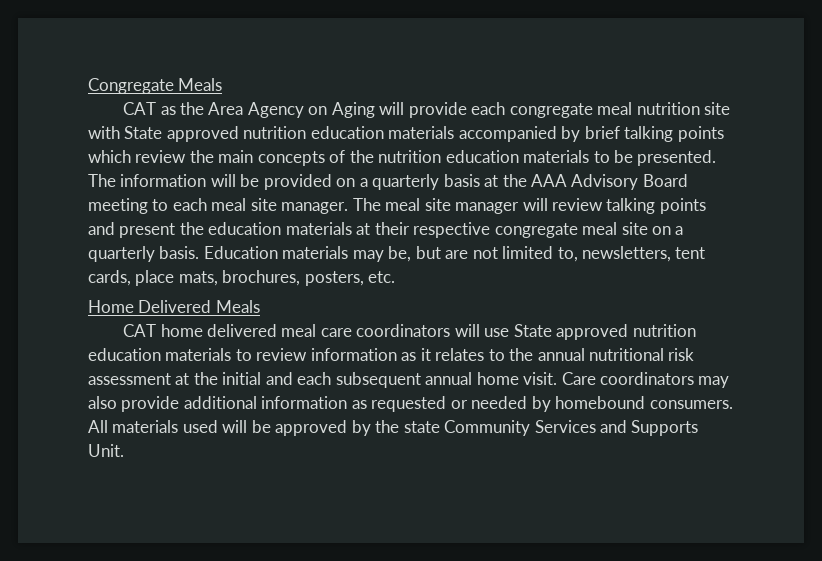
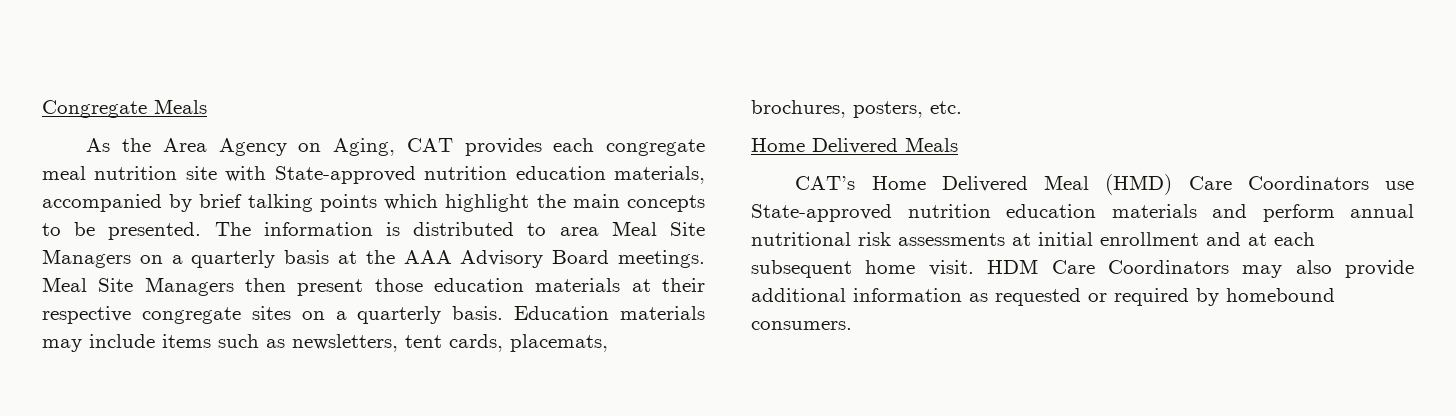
[123,102,176,115] CAT as -> [86,138,111,152] As
[331,102,467,118] Aging will provide -> [333,138,542,156] Aging, CAT provides
[124,126,455,142] State approved nutrition education materials -> [274,166,705,184] State-approved nutrition education materials,
[135,150,187,163] review -> [445,194,530,212] highlight
[329,150,590,163] of the nutrition education materials -> (705, 203) none
[210,174,332,190] will be provided -> [385,221,705,236] [42,249,131,268] is distributed to area Meal Site Managers
[88,198,706,214] [88,222,204,238] meeting to each meal site manager. The meal site manager will review talking points and present the -> [618,250,705,268] [42,277,423,296] meetings. Meal Site Managers then present those
[582,222,648,235] meal site -> [251,306,291,320] sites
[388,246,578,262] be, but are not limited to, -> [89,334,285,348] include items such as
[135,270,218,286] place mats, -> [510,334,608,352] placemats,
[123,324,696,340] [88,348,695,361] [88,372,293,385] CAT home delivered meal care coordinators will use State approved nutrition education materials to review information as it relates to the annual nutritional risk assessment at the initial and -> [795,174,1414,195] [751,204,1414,222] [751,232,1267,246] CAT’s Home Delivered Meal (HMD) Care Coordinators use State-approved nutrition education materials and perform annual nutritional risk assessments at initial enrollment and at
[425,372,473,385] annual -> (852, 269) none
[561,372,695,385] Care coordinators -> [987,259,1229,274] HDM Care Coordinators
[471,396,528,409] needed -> [1114,288,1189,306] required
[88,420,699,436] [88,444,124,457] All materials used will be approved by the state Community Services and Supports Unit. -> (852, 325) none

